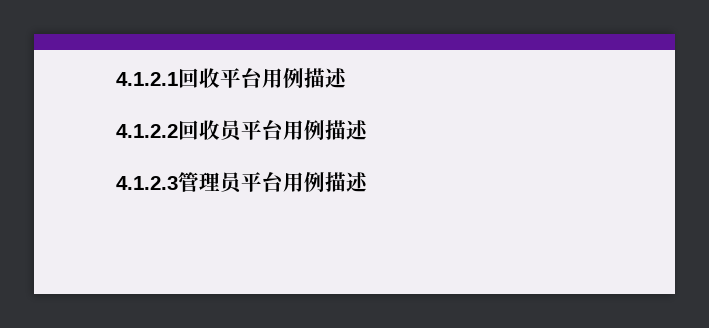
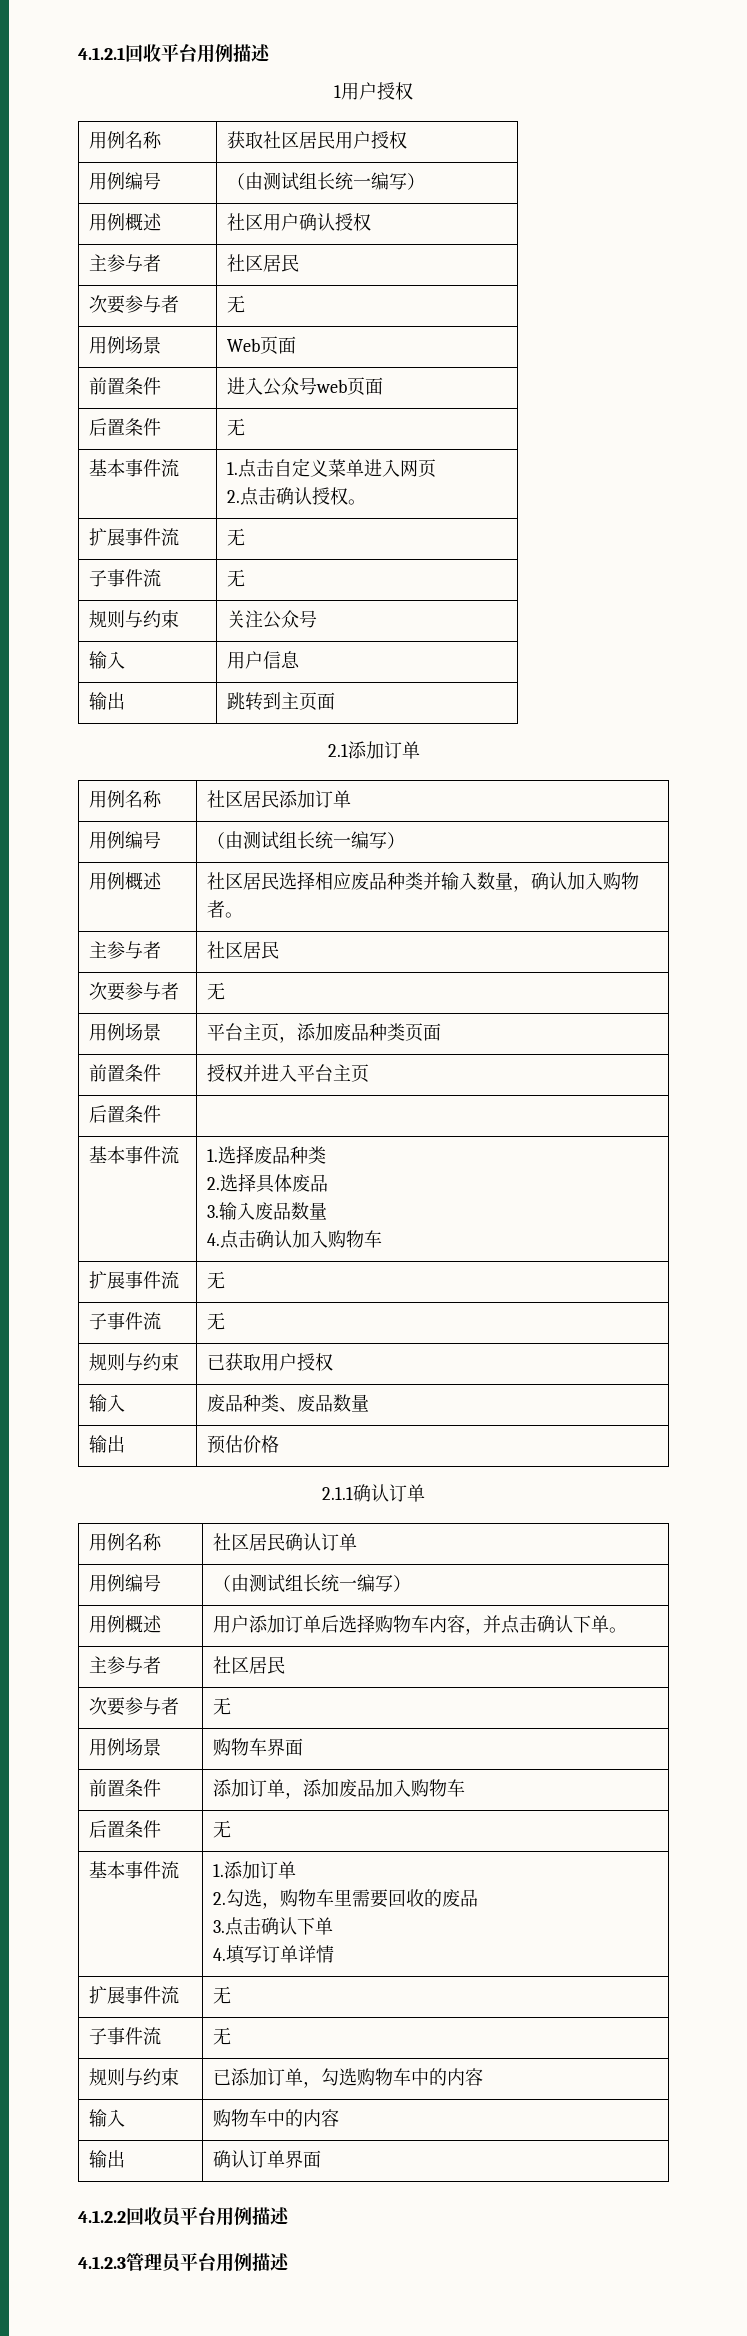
(347, 78) none -> [334,82,413,100] [89,131,163,149] [227,131,408,149] [89,172,162,190] [227,172,426,191] [89,213,163,231] [227,213,372,231] [89,254,162,272] [227,254,300,272] [89,295,180,314] [227,295,246,313] [89,336,162,354] [227,336,297,355] [89,377,162,395] [227,377,384,396] [89,418,162,436] [227,418,246,436] [89,459,180,477] [227,458,437,478] [227,487,367,506] [89,528,180,546] [227,528,246,546] [89,569,162,587] [227,569,246,587] [89,610,180,628] [227,610,318,629] [89,651,126,669] [227,651,301,669] [89,692,126,710] [227,692,336,711] [327,741,420,759] [89,790,163,808] [207,790,352,808] [89,831,162,849] [207,831,406,850] [89,872,163,890] [207,871,640,892] [207,900,244,918] [89,941,162,959] [207,941,280,959] [89,982,180,1001] [207,982,226,1000] [89,1023,162,1041] [207,1023,442,1043] [89,1064,162,1082] [207,1064,370,1083] [89,1105,162,1123] [89,1146,180,1164] [207,1145,327,1164] [207,1173,329,1193] [207,1202,328,1220] [207,1230,383,1249] [89,1271,180,1289] [207,1271,226,1289] [89,1312,162,1330] [207,1312,226,1330] [89,1353,180,1371] [207,1353,334,1371] [89,1394,126,1412] [207,1394,370,1412] [89,1435,126,1453] [207,1435,280,1454] [322,1484,425,1502] [89,1533,163,1551] [213,1533,358,1551] [89,1574,162,1592] [213,1574,412,1593] [89,1615,163,1633] [213,1614,628,1635] [89,1656,162,1674] [213,1656,286,1674] [89,1697,180,1716] [213,1697,232,1715] [89,1738,162,1756] [213,1738,304,1756] [89,1779,162,1797] [213,1779,466,1799] [89,1820,162,1838] [213,1820,232,1838] [89,1861,180,1879] [213,1861,297,1879] [213,1889,479,1909] [213,1917,334,1936] [213,1945,335,1964] [89,1986,180,2004] [213,1986,232,2004] [89,2027,162,2045] [213,2027,232,2045] [89,2068,180,2086] [213,2068,484,2088] [89,2109,126,2127] [213,2109,340,2127] [89,2150,126,2168] [213,2150,322,2168] // 1用户授权 // 用例名称 | 获取社区居民用户授权 // 用例编号 | （由测试组长统一编写） // 用例概述 | 社区用户确认授权 // 主参与者 | 社区居民 // 次要参与者 | 无 // 用例场景 | Web页面 // 前置条件 | 进入公众号web页面 // 后置条件 | 无 // 基本事件流 | 1.点击自定义菜单进入网页 // 2.点击确认授权。 // 扩展事件流 | 无 // 子事件流 | 无 // 规则与约束 | 关注公众号 // 输入 | 用户信息 // 输出 | 跳转到主页面 // 2.1添加订单 // 用例名称 | 社区居民添加订单 // 用例编号 | （由测试组长统一编写） // 用例概述 | 社区居民选择相应废品种类并输入数量，确认加入购物者。 // 主参与者 | 社区居民 // 次要参与者 | 无 // 用例场景 | 平台主页，添加废品种类页面 // 前置条件 | 授权并进入平台主页 // 后置条件 | // 基本事件流 | 1.选择废品种类 // 2.选择具体废品 // 3.输入废品数量 // 4.点击确认加入购物车 // 扩展事件流 | 无 // 子事件流 | 无 // 规则与约束 | 已获取用户授权 // 输入 | 废品种类、废品数量 // 输出 | 预估价格 // 2.1.1确认订单 // 用例名称 | 社区居民确认订单 // 用例编号 | （由测试组长统一编写） // 用例概述 | 用户添加订单后选择购物车内容，并点击确认下单。 // 主参与者 | 社区居民 // 次要参与者 | 无 // 用例场景 | 购物车界面 // 前置条件 | 添加订单，添加废品加入购物车 // 后置条件 | 无 // 基本事件流 | 1.添加订单 // 2.勾选，购物车里需要回收的废品 // 3.点击确认下单 // 4.填写订单详情 // 扩展事件流 | 无 // 子事件流 | 无 // 规则与约束 | 已添加订单，勾选购物车中的内容 // 输入 | 购物车中的内容 // 输出 | 确认订单界面

